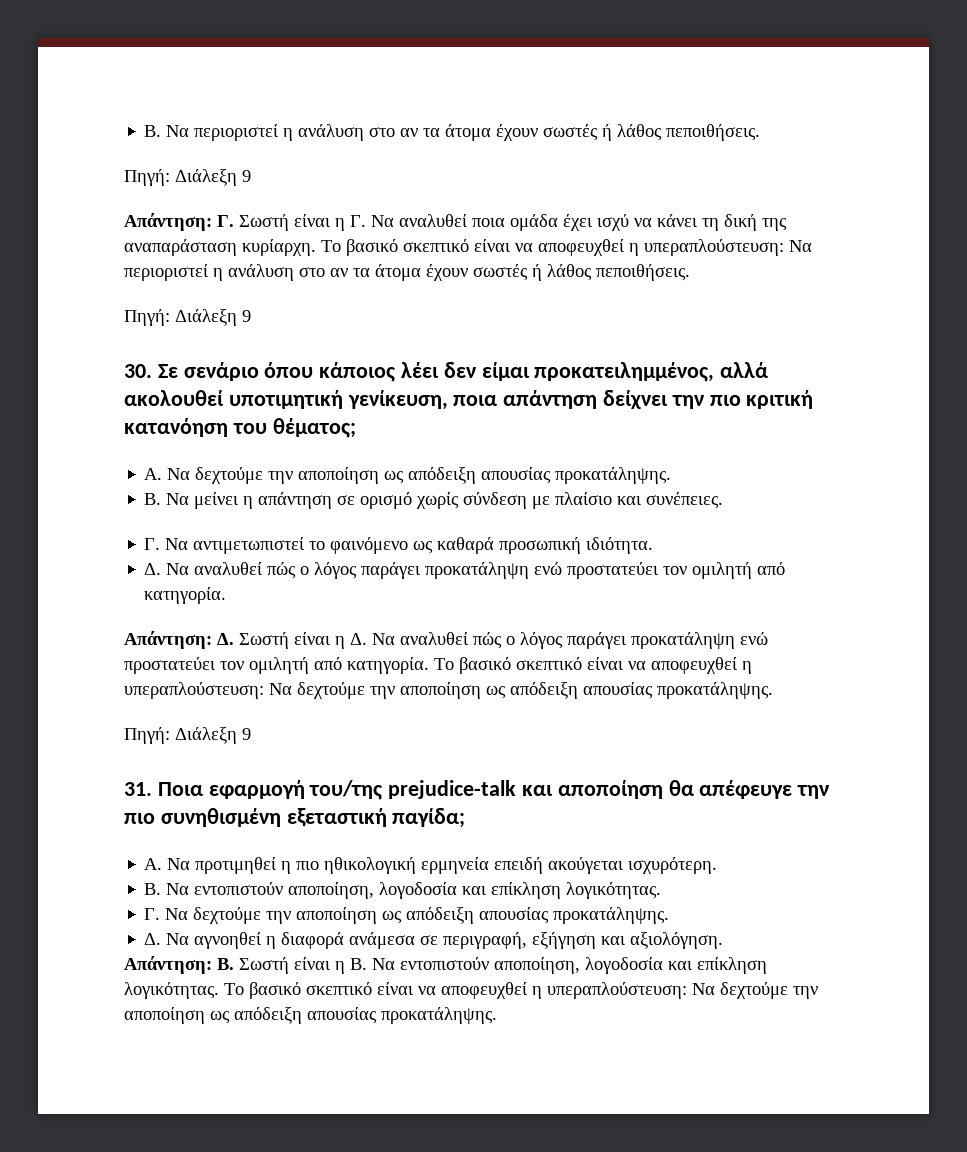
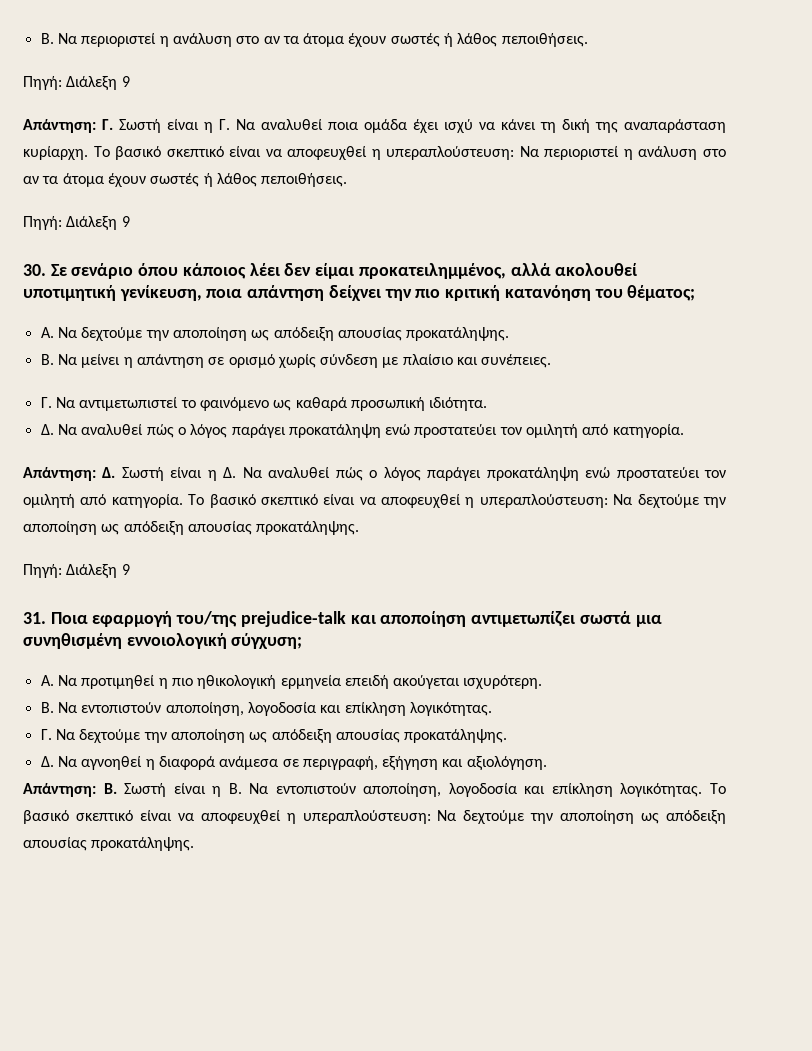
[668,780,831,799] [124,808,466,828] θα απέφευγε την πιο συνηθισμένη εξεταστική παγίδα; -> [471,611,662,627] [23,633,303,649] αντιμετωπίζει σωστά μια συνηθισμένη εννοιολογική σύγχυση;

